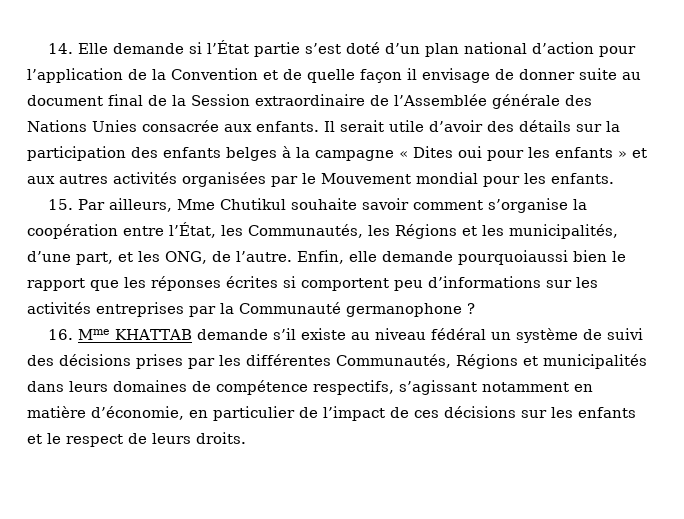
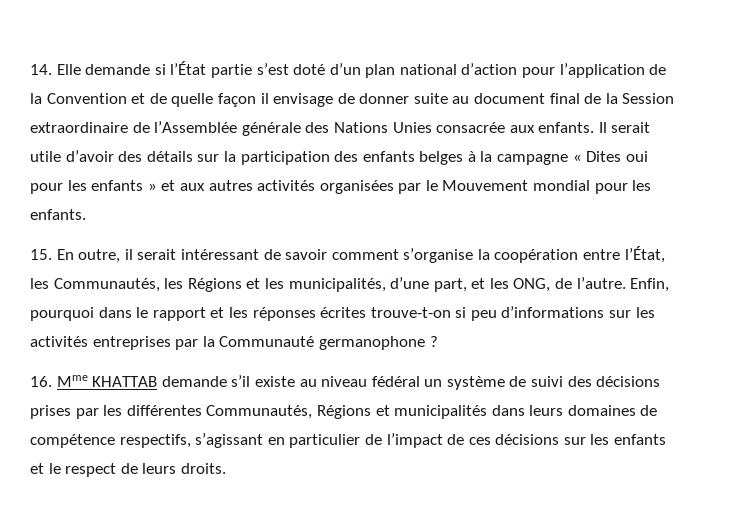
[78,198,358,212] Par ailleurs, Mme Chutikul souhaite -> [56,249,281,263] En outre, il serait intéressant de
[349,250,607,265] elle demande pourquoiaussi bien -> [30,307,132,321] pourquoi dans
[90,280,119,291] que -> [210,307,225,318] et
[283,276,389,291] si comportent -> [370,307,467,318] trouve-t-on si
[482,382,593,392] [27,406,184,420] notamment en matière d’économie, -> (264, 440) none

